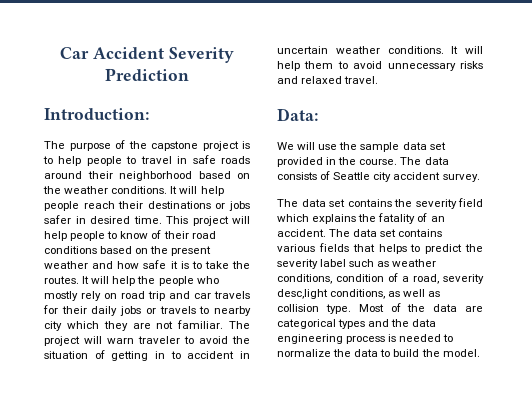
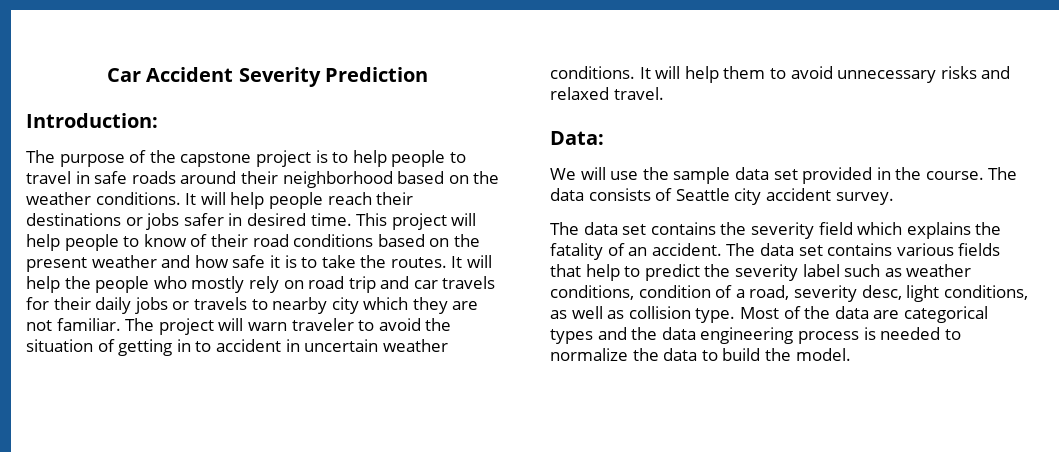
[378,244,407,254] helps -> [585,264,620,281] help
[277,289,328,299] desc,light -> [861,285,940,302] desc, light

